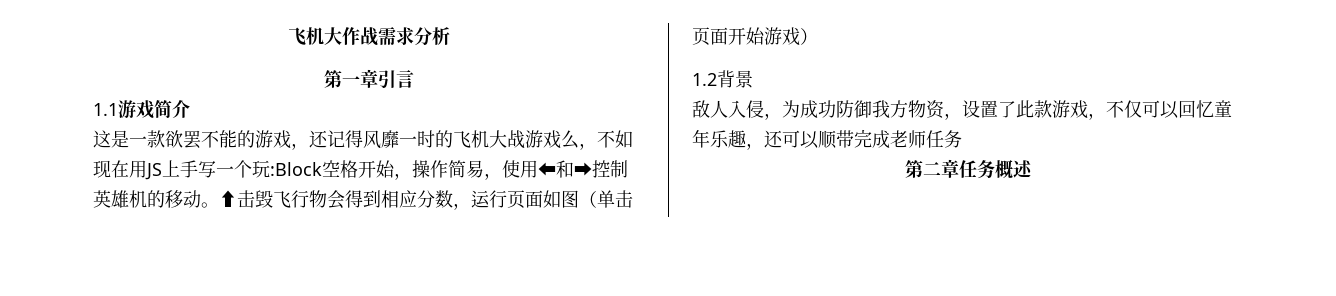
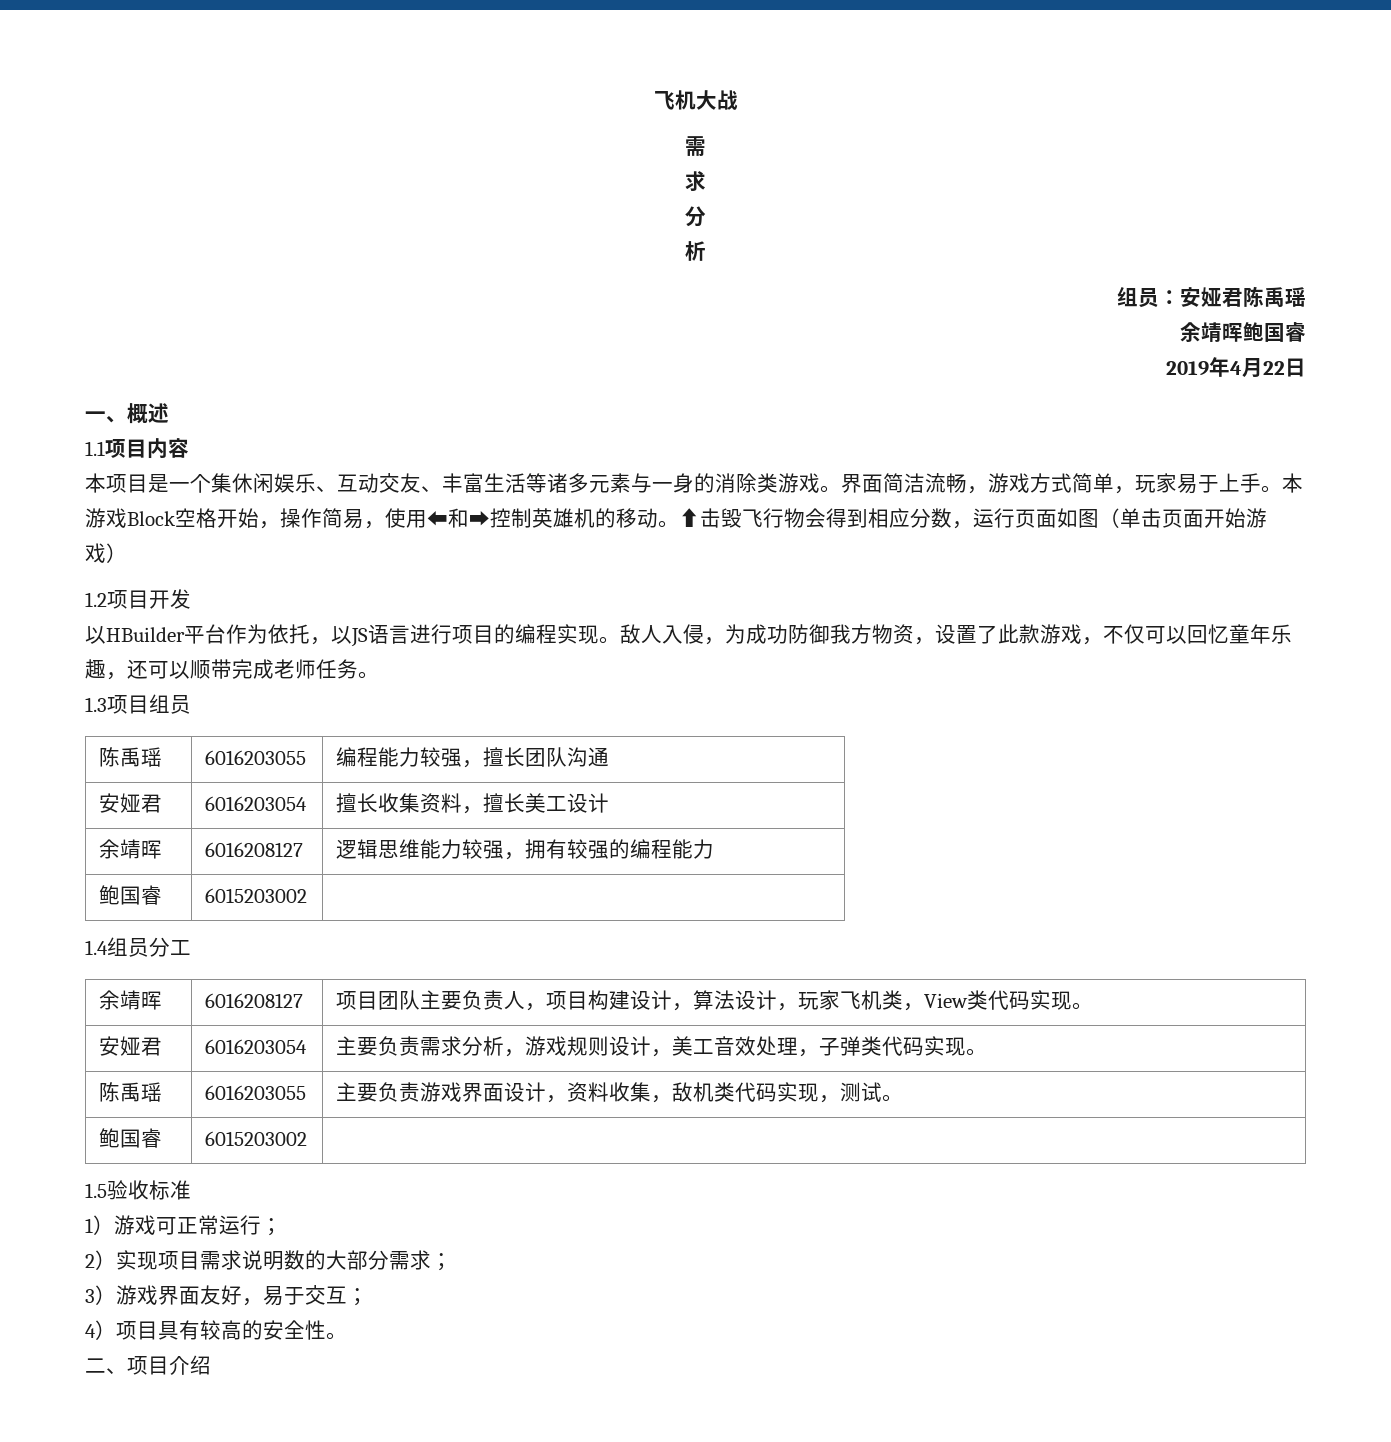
[287,27,450,46] [323,69,414,89] [93,100,190,119] [93,130,633,150] [93,160,322,180] 飞机大作战需求分析 // 第一章引言 // 1.1游戏简介 // 这是一款欲罢不能的游戏，还记得风靡一时的飞机大战游戏么，不如现在用JS上手写一个玩:Block -> [653,90,738,110] [685,136,706,156] [685,171,706,192] [685,206,706,227] [685,241,706,261] [1117,286,1306,308] [1180,322,1306,342] [1166,357,1306,378] [85,403,169,424] [85,438,189,459] [85,473,1303,494] [85,508,176,528] 飞机大战 // 需 // 求 // 分 // 析 // 组员：安娅君陈禹瑶 // 余靖晖鲍国睿 // 2019年4月22日 // 一、概述 // 1.1项目内容 // 本项目是一个集休闲娱乐、互动交友、丰富生活等诸多元素与一身的消除类游戏。界面简洁流畅，游戏方式简单，玩家易于上手。本游戏Block
[717,70,753,88] 背景 // -> [107,589,191,609] [85,624,620,647] 项目开发 // 以HBuilder平台作为依托，以JS语言进行项目的编程实现。
[904,159,1033,179] // 第二章任务概述 -> [358,671,379,679] [85,694,191,714] [99,747,163,767] [205,750,307,765] [336,747,610,768] [99,793,163,813] [205,796,308,811] [336,793,610,814] [99,839,163,859] [205,842,304,857] [336,839,715,860] [99,885,163,905] [205,888,308,903] [85,937,191,957] [99,990,163,1010] [205,993,304,1008] [336,990,1094,1011] [99,1036,163,1056] [205,1039,308,1054] [336,1036,988,1057] [99,1082,163,1102] [205,1085,307,1100] [336,1082,904,1103] [99,1128,163,1148] [205,1131,308,1146] [85,1180,191,1200] [85,1215,282,1236] [85,1250,452,1271] [85,1285,368,1306] [85,1320,347,1340] [85,1355,211,1375] 。 // 1.3项目组员 // 陈禹瑶 | 6016203055 | 编程能力较强，擅长团队沟通 // 安娅君 | 6016203054 | 擅长收集资料，擅长美工设计 // 余靖晖 | 6016208127 | 逻辑思维能力较强，拥有较强的编程能力 // 鲍国睿 | 6015203002 | // 1.4组员分工 // 余靖晖 | 6016208127 | 项目团队主要负责人，项目构建设计，算法设计，玩家飞机类，View类代码实现。 // 安娅君 | 6016203054 | 主要负责需求分析，游戏规则设计，美工音效处理，子弹类代码实现。 // 陈禹瑶 | 6016203055 | 主要负责游戏界面设计，资料收集，敌机类代码实现，测试。 // 鲍国睿 | 6015203002 | // 1.5验收标准 // 1）游戏可正常运行； // 2）实现项目需求说明数的大部分需求； // 3）游戏界面友好，易于交互； // 4）项目具有较高的安全性。 // 二、项目介绍

